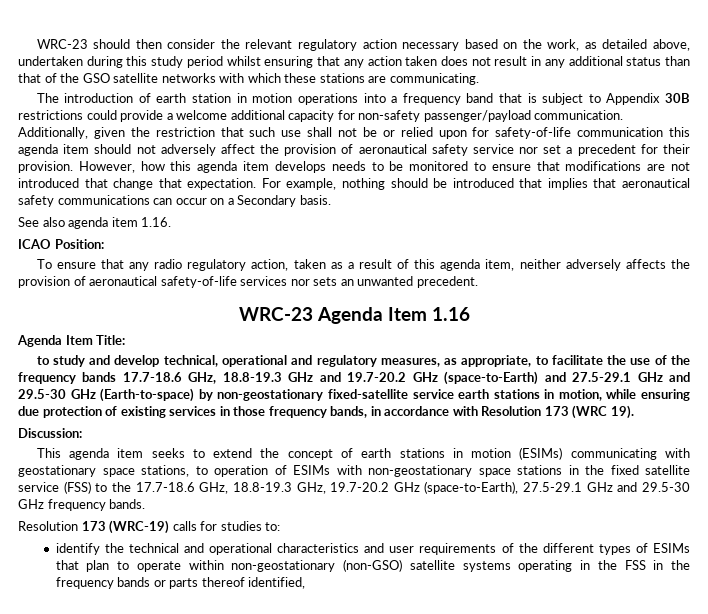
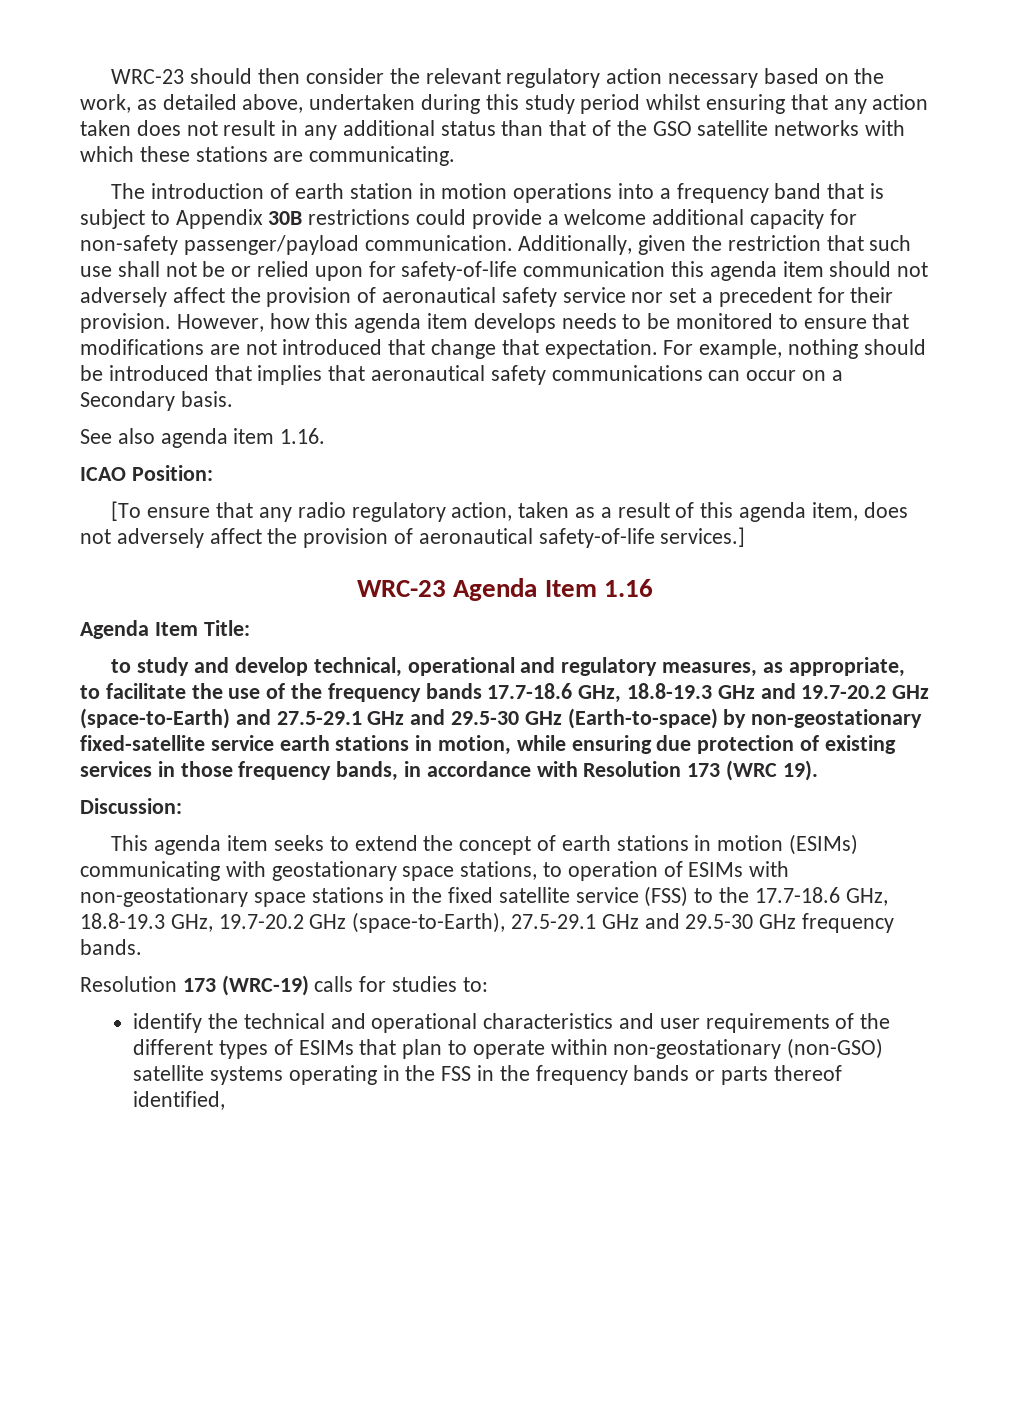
[36,259,52,269] To -> [111,501,142,521] [To
[519,259,666,271] neither adversely affects -> [863,502,908,518] [80,528,262,548] does not adversely affect
[240,276,478,288] services nor sets an unwanted precedent. -> [660,527,746,547] services.]

